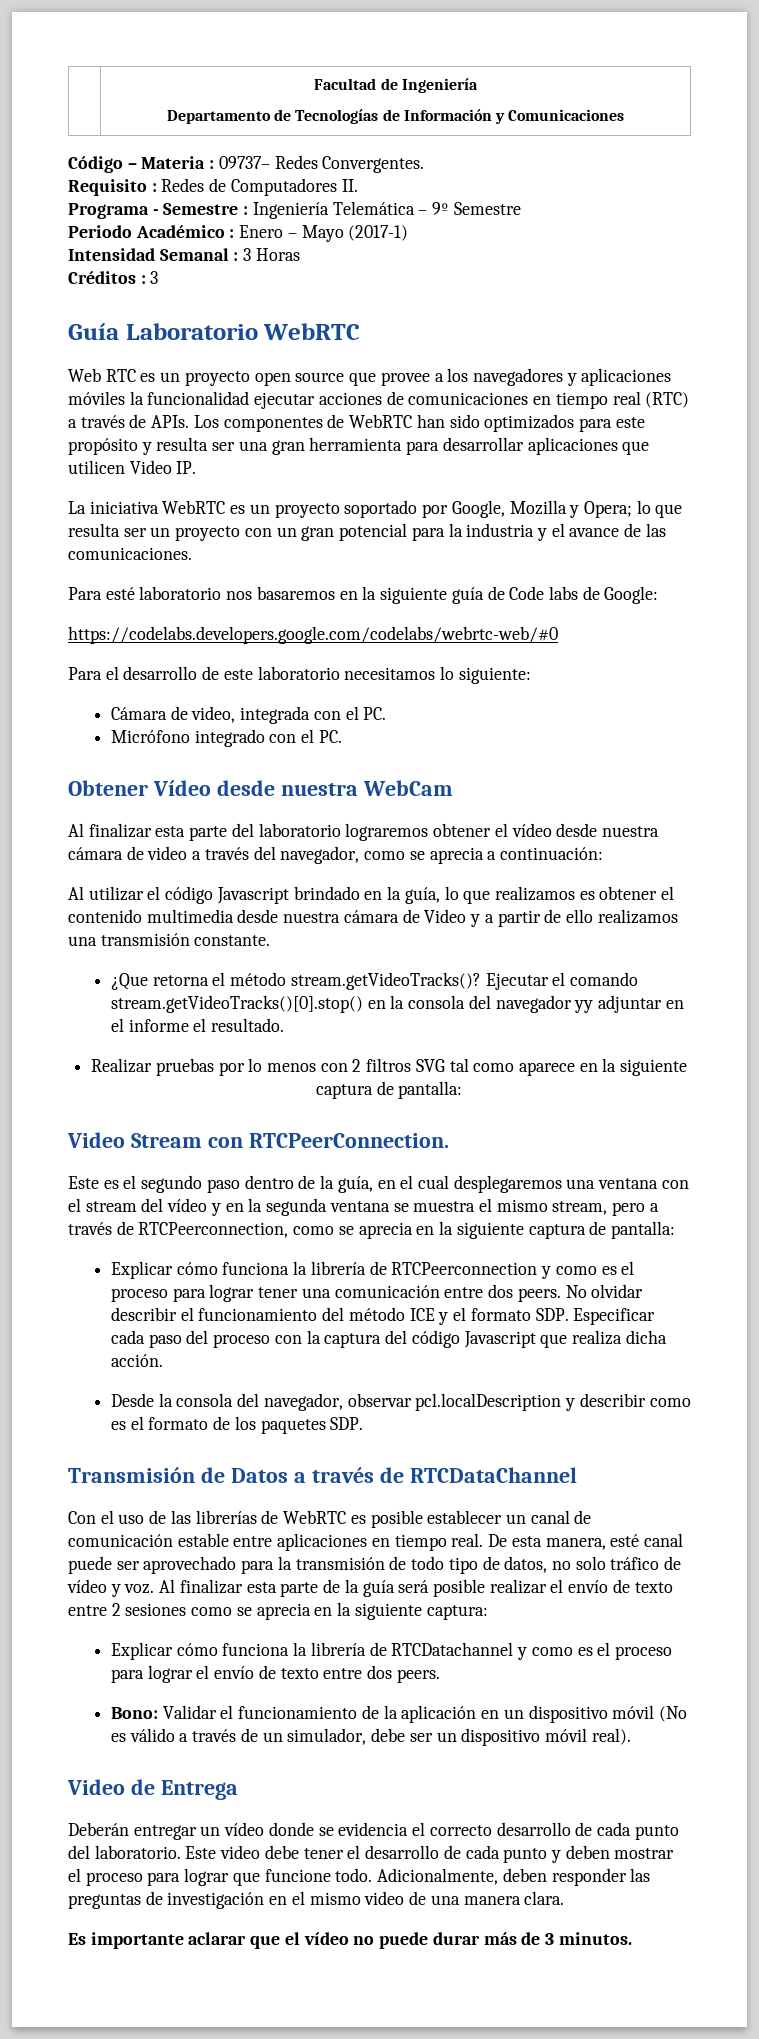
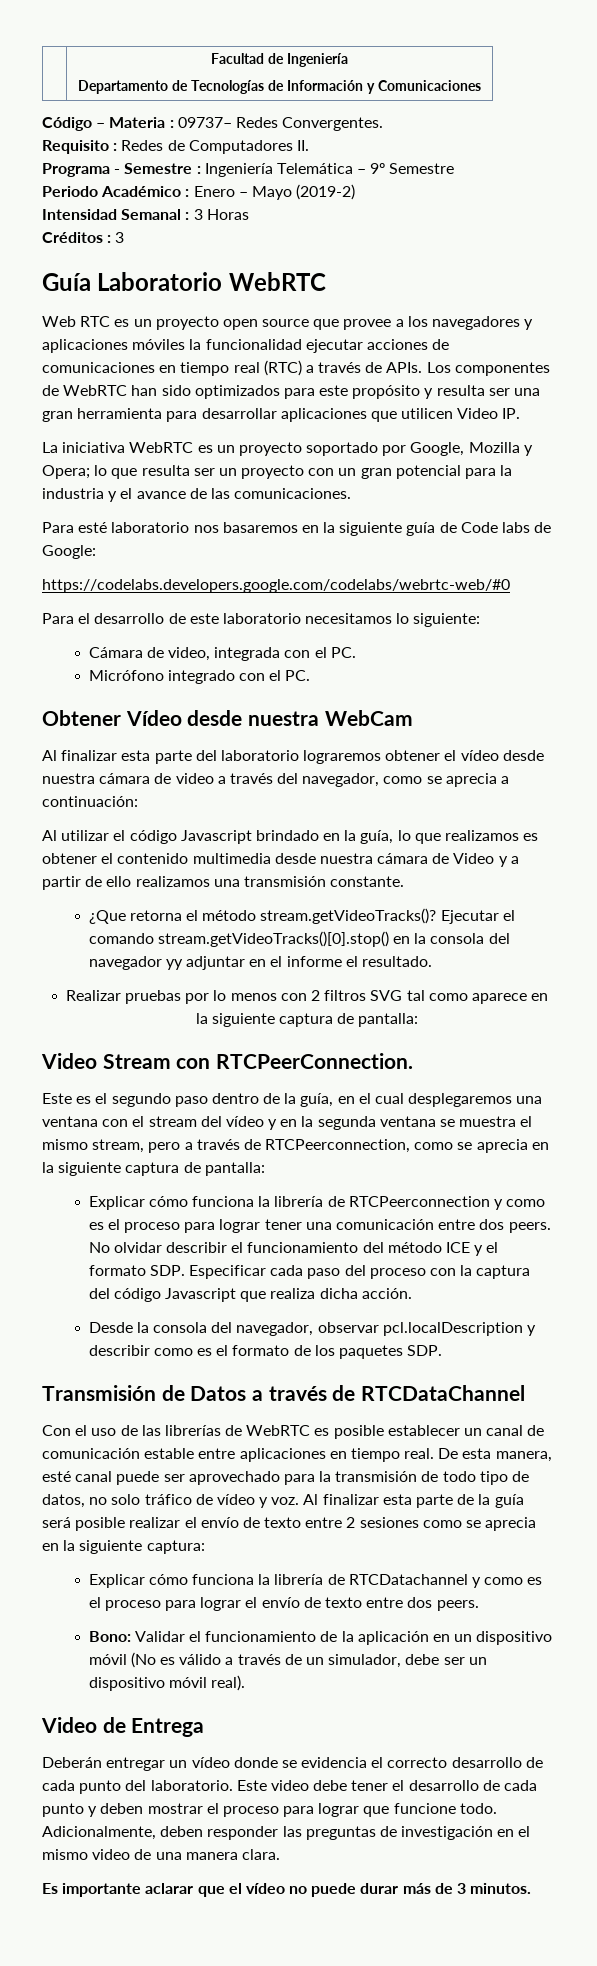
[348,225,409,241] (2017-1) -> [296,184,356,200] (2019-2)

